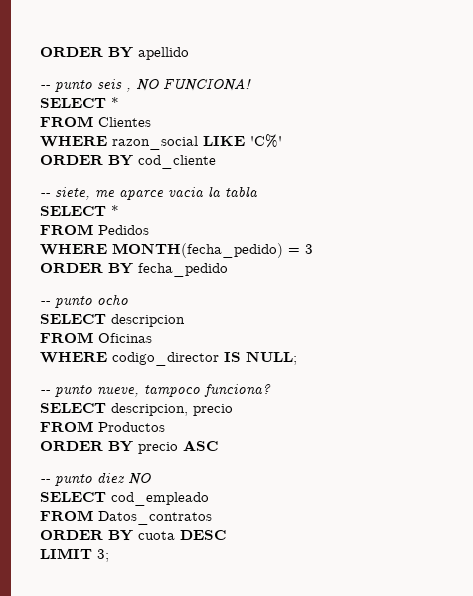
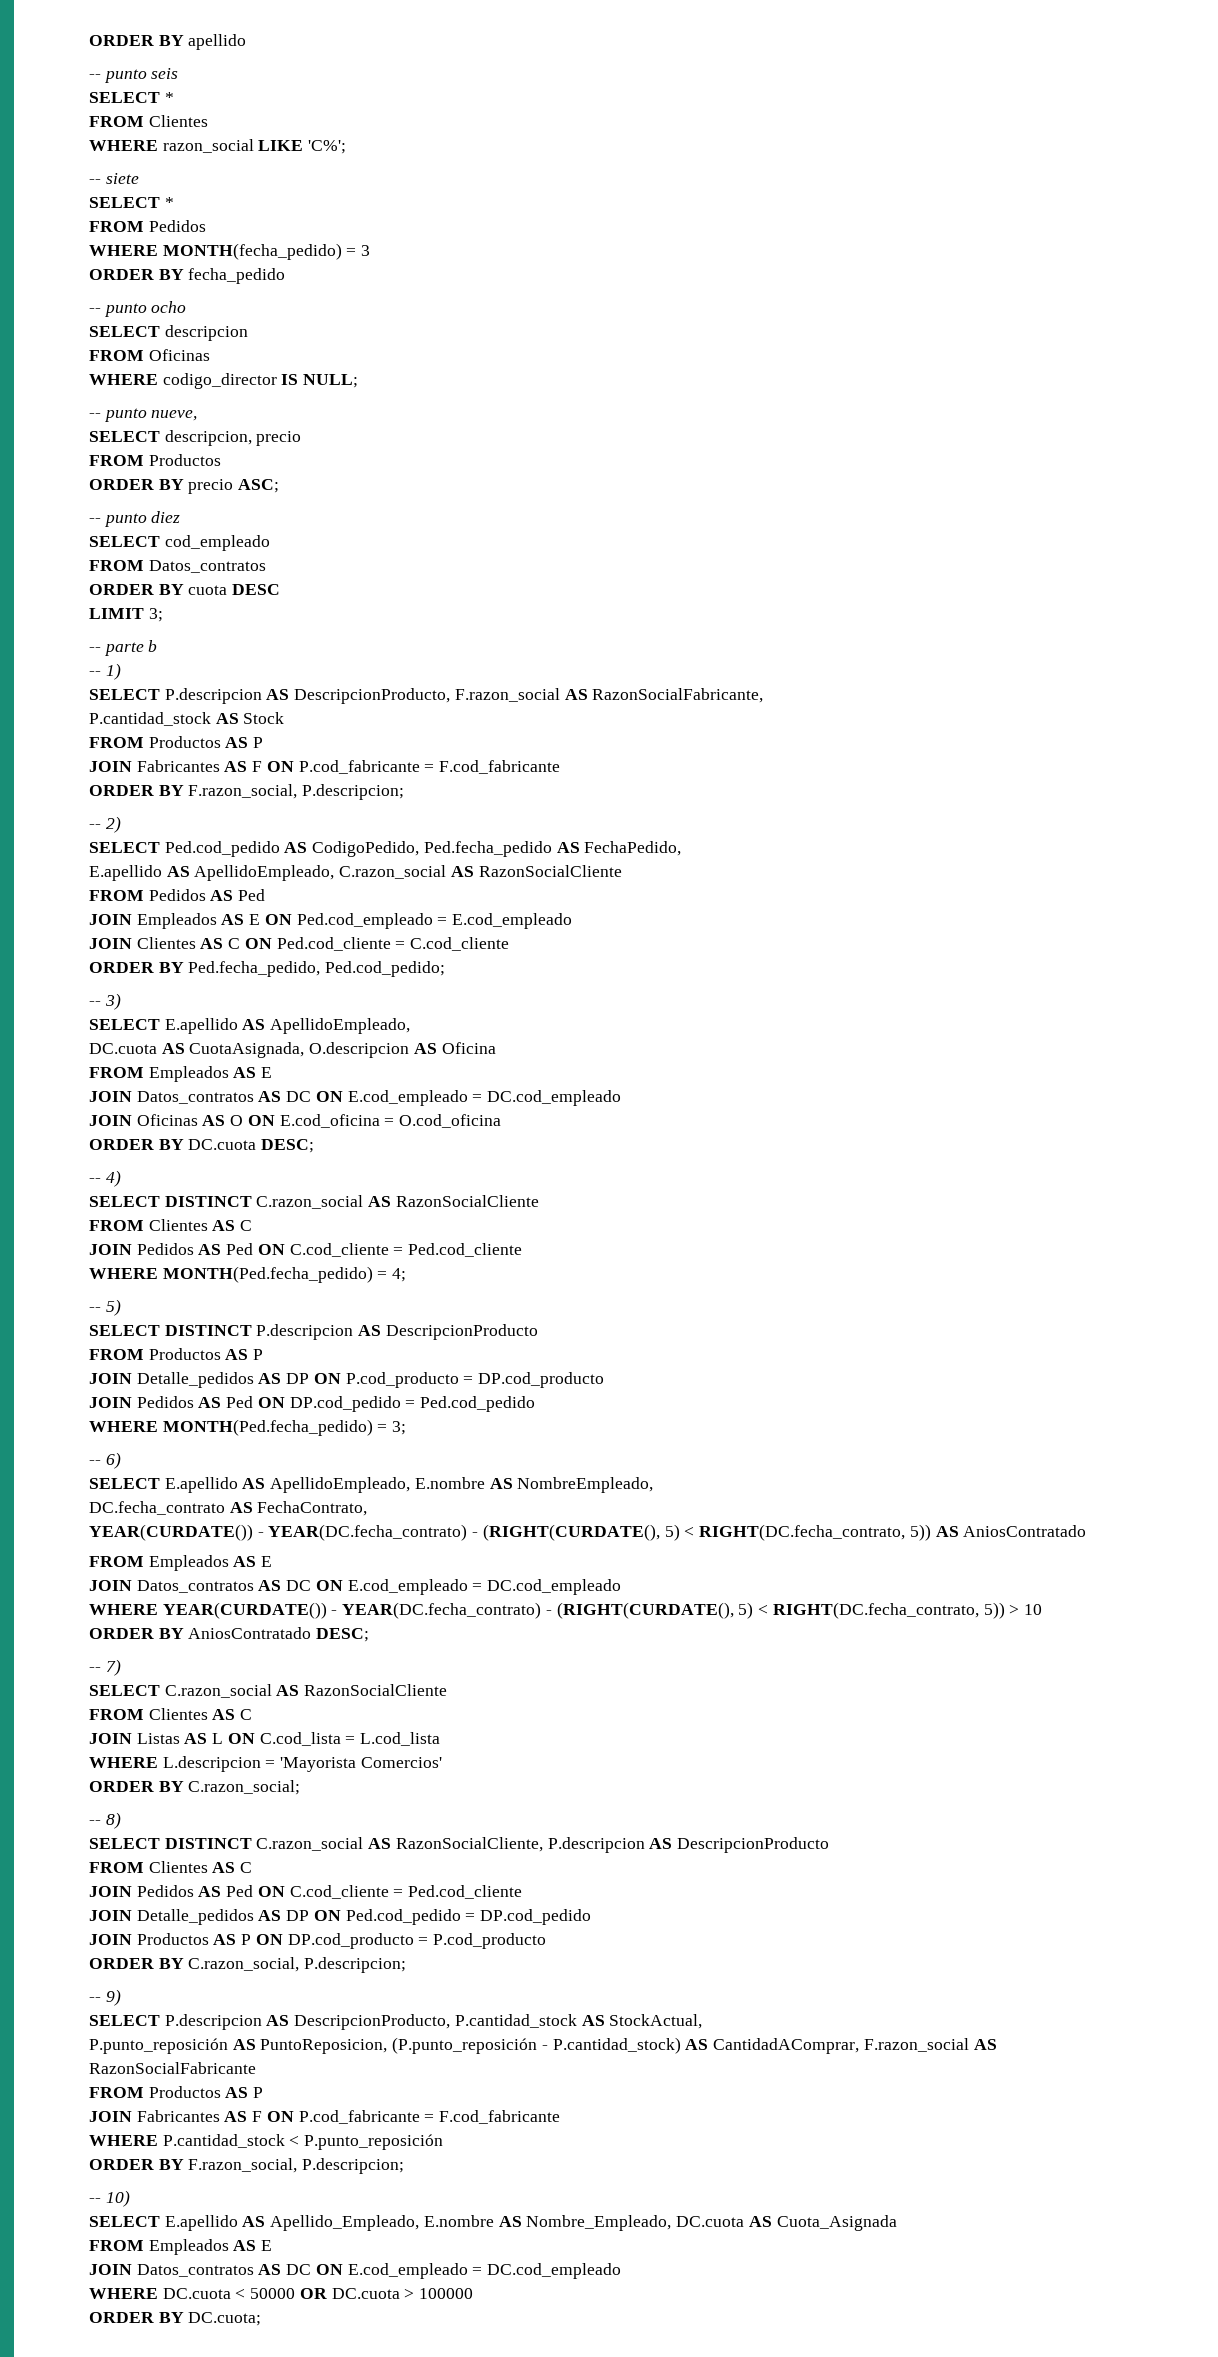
[126,78,251,92] , NO FUNCIONA! -> (179, 73) none
[250,134,282,148] [40,155,216,169] [40,186,258,200] 'C%' // ORDER BY cod_cliente // -- siete, me aparce vacia la tabla -> [308,140,347,154] [89,173,139,184] 'C%'; // -- siete
[144,384,271,397] tampoco funciona? -> (198, 415) none
[183,440,218,451] ASC -> [238,479,280,493] ASC;
[128,473,151,485] NO -> (181, 517) none
(109, 555) none -> [89,640,158,656] [89,663,121,680] [89,688,764,704] [89,712,285,726] [89,736,264,748] [89,760,561,774] [89,784,405,800] [89,816,121,833] [89,841,682,857] [89,865,622,881] [89,889,266,901] [89,913,573,929] [89,937,510,951] [89,961,446,977] [89,993,121,1010] [89,1018,411,1034] [89,1042,496,1058] [89,1066,273,1082] [89,1090,622,1106] [89,1114,502,1128] [89,1139,315,1153] [89,1170,121,1187] [89,1195,539,1209] [89,1219,253,1231] [89,1243,523,1257] [89,1266,407,1283] [89,1299,121,1316] [89,1324,538,1340] [89,1348,264,1360] [89,1372,605,1388] [89,1396,536,1412] [89,1419,407,1436] [89,1452,121,1469] [89,1477,654,1493] [89,1501,368,1516] [89,1524,1087,1541] [89,1555,273,1571] [89,1579,622,1595] [89,1602,1042,1619] [89,1627,370,1642] [89,1659,121,1676] [89,1684,448,1698] [89,1708,253,1720] [89,1732,441,1746] [89,1756,442,1772] [89,1780,301,1795] [89,1812,121,1829] [89,1837,830,1853] [89,1861,253,1873] [89,1885,523,1899] [89,1909,592,1925] [89,1933,547,1949] [89,1957,407,1973] [89,1989,121,2006] [89,2014,703,2030] [89,2037,997,2054] [89,2062,256,2074] [89,2086,264,2098] [89,2110,561,2124] [89,2134,444,2150] [89,2158,405,2174] [89,2190,130,2207] [89,2215,897,2231] [89,2239,273,2255] [89,2263,622,2279] [89,2288,474,2299] [89,2312,262,2326] // -- parte b // -- 1) // SELECT P.descripcion AS DescripcionProducto, F.razon_social AS RazonSocialFabricante, // P.cantidad_stock AS Stock // FROM Productos AS P // JOIN Fabricantes AS F ON P.cod_fabricante = F.cod_fabricante // ORDER BY F.razon_social, P.descripcion; // -- 2) // SELECT Ped.cod_pedido AS CodigoPedido, Ped.fecha_pedido AS FechaPedido, // E.apellido AS ApellidoEmpleado, C.razon_social AS RazonSocialCliente // FROM Pedidos AS Ped // JOIN Empleados AS E ON Ped.cod_empleado = E.cod_empleado // JOIN Clientes AS C ON Ped.cod_cliente = C.cod_cliente // ORDER BY Ped.fecha_pedido, Ped.cod_pedido; // -- 3) // SELECT E.apellido AS ApellidoEmpleado, // DC.cuota AS CuotaAsignada, O.descripcion AS Oficina // FROM Empleados AS E // JOIN Datos_contratos AS DC ON E.cod_empleado = DC.cod_empleado // JOIN Oficinas AS O ON E.cod_oficina = O.cod_oficina // ORDER BY DC.cuota DESC; // -- 4) // SELECT DISTINCT C.razon_social AS RazonSocialCliente // FROM Clientes AS C // JOIN Pedidos AS Ped ON C.cod_cliente = Ped.cod_cliente // WHERE MONTH(Ped.fecha_pedido) = 4; // -- 5) // SELECT DISTINCT P.descripcion AS DescripcionProducto // FROM Productos AS P // JOIN Detalle_pedidos AS DP ON P.cod_producto = DP.cod_producto // JOIN Pedidos AS Ped ON DP.cod_pedido = Ped.cod_pedido // WHERE MONTH(Ped.fecha_pedido) = 3; // -- 6) // SELECT E.apellido AS ApellidoEmpleado, E.nombre AS NombreEmpleado, // DC.fecha_contrato AS FechaContrato, // YEAR(CURDATE()) - YEAR(DC.fecha_contrato) - (RIGHT(CURDATE(), 5) < RIGHT(DC.fecha_contrato, 5)) AS AniosContratado // FROM Empleados AS E // JOIN Datos_contratos AS DC ON E.cod_empleado = DC.cod_empleado // WHERE YEAR(CURDATE()) - YEAR(DC.fecha_contrato) - (RIGHT(CURDATE(), 5) < RIGHT(DC.fecha_contrato, 5)) > 10 // ORDER BY AniosContratado DESC; // -- 7) // SELECT C.razon_social AS RazonSocialCliente // FROM Clientes AS C // JOIN Listas AS L ON C.cod_lista = L.cod_lista // WHERE L.descripcion = 'Mayorista Comercios' // ORDER BY C.razon_social; // -- 8) // SELECT DISTINCT C.razon_social AS RazonSocialCliente, P.descripcion AS DescripcionProducto // FROM Clientes AS C // JOIN Pedidos AS Ped ON C.cod_cliente = Ped.cod_cliente // JOIN Detalle_pedidos AS DP ON Ped.cod_pedido = DP.cod_pedido // JOIN Productos AS P ON DP.cod_producto = P.cod_producto // ORDER BY C.razon_social, P.descripcion; // -- 9) // SELECT P.descripcion AS DescripcionProducto, P.cantidad_stock AS StockActual, // P.punto_reposición AS PuntoReposicion, (P.punto_reposición - P.cantidad_stock) AS CantidadAComprar, F.razon_social AS RazonSocialFabricante // FROM Productos AS P // JOIN Fabricantes AS F ON P.cod_fabricante = F.cod_fabricante // WHERE P.cantidad_stock < P.punto_reposición // ORDER BY F.razon_social, P.descripcion; // -- 10) // SELECT E.apellido AS Apellido_Empleado, E.nombre AS Nombre_Empleado, DC.cuota AS Cuota_Asignada // FROM Empleados AS E // JOIN Datos_contratos AS DC ON E.cod_empleado = DC.cod_empleado // WHERE DC.cuota < 50000 OR DC.cuota > 100000 // ORDER BY DC.cuota;

